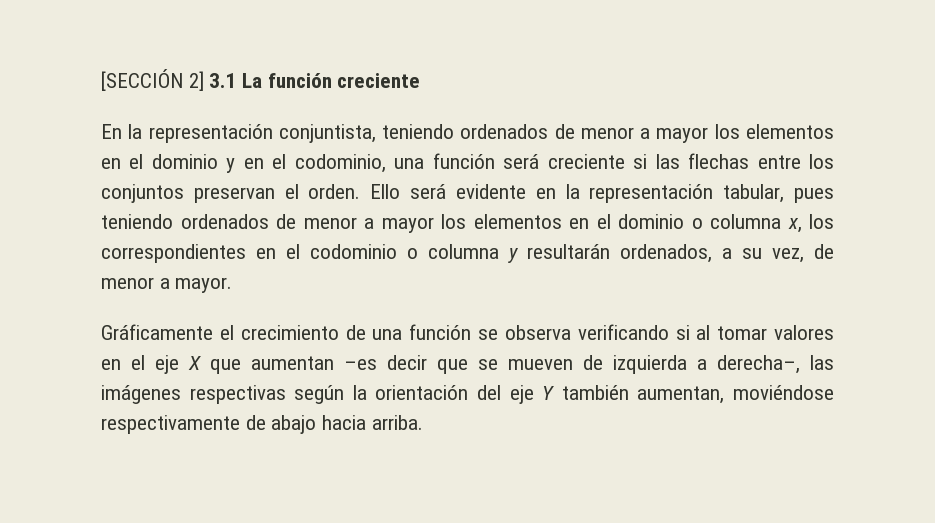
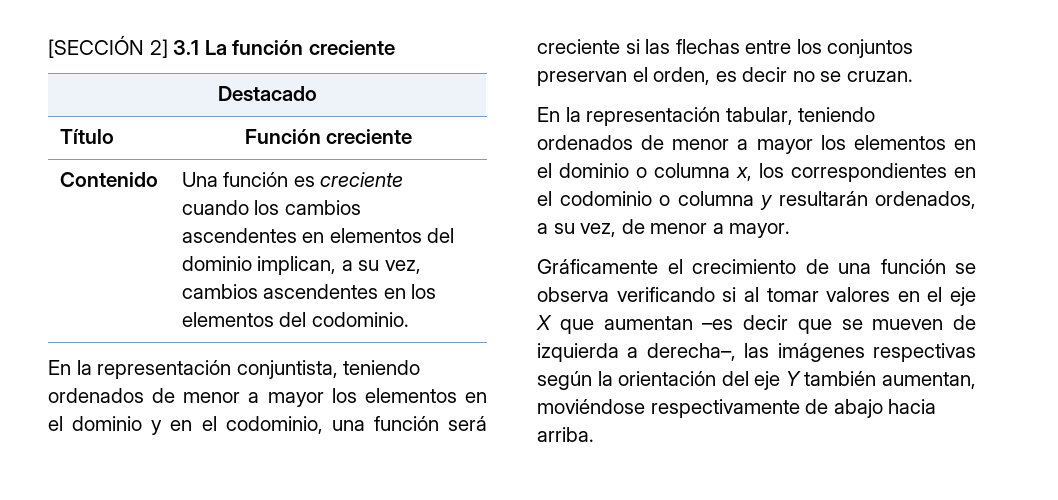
(421, 80) none -> [218,86,317,101] [59,129,114,144] [244,129,413,144] [59,172,158,187] [181,172,404,187] [181,200,361,215] [181,228,455,243] [181,256,421,275] [181,284,437,299] [181,312,409,327] // Destacado // Título | Función creciente // Contenido | Una función es creciente cuando los cambios ascendentes en elementos del dominio implican, a su vez, cambios ascendentes en los elementos del codominio.
[308,184,556,199] orden. Ello será evidente en -> [653,67,913,85] [537,107,560,122] orden, es decir no se cruzan. // En
[794,188,834,203] pues -> (793, 116) none

